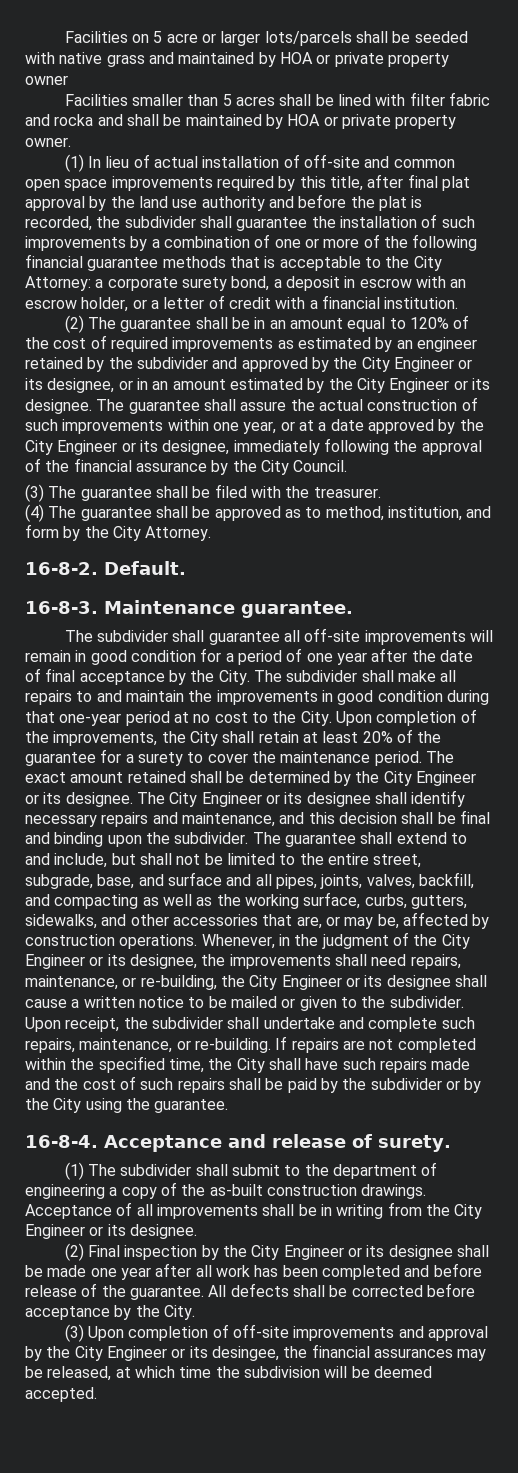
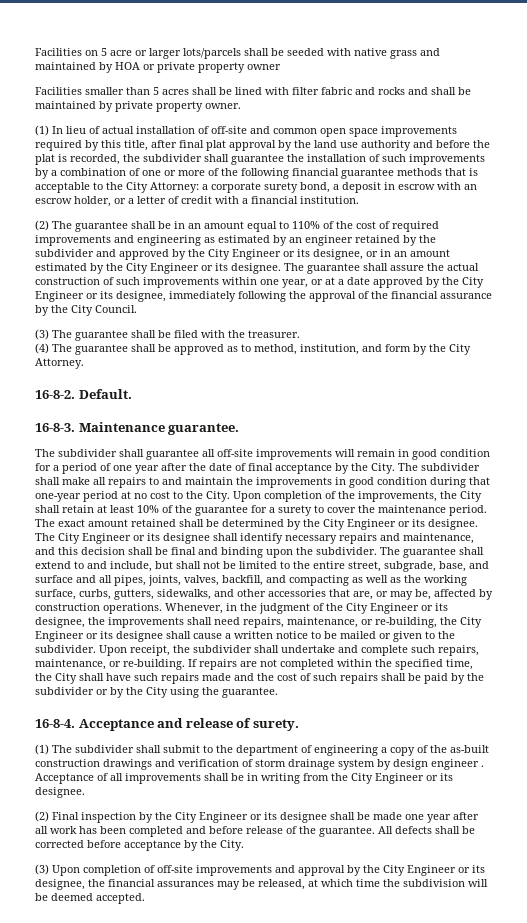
[54,114,94,126] rocka -> [378,87,405,95] rocks
[287,114,338,126] HOA or -> (113, 106) none
[409,317,449,329] 120% -> [292,221,320,229] 110%
(274, 344) none -> [114,235,201,246] and engineering
[362,731,393,743] 20% -> [137,505,159,513] 10%
[361,1184,427,1199] drawings. -> [103,759,484,770] drawings and verification of storm drainage system by design engineer .
[211,1346,279,1361] desingee, -> [35,879,85,890] designee,

